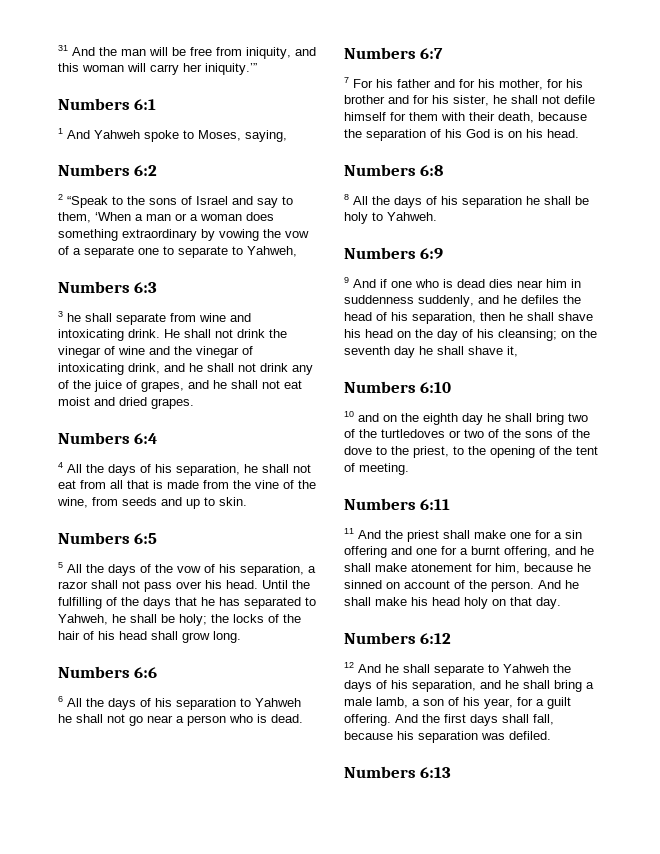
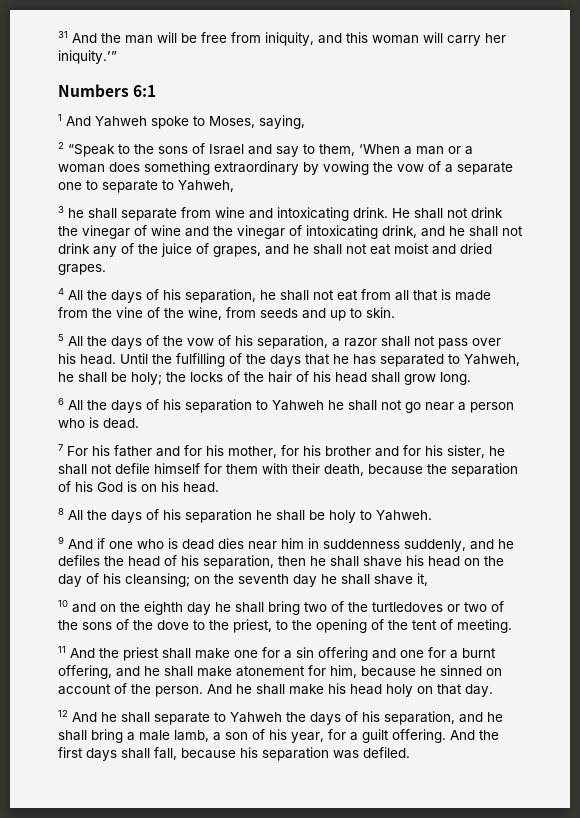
[58,164,158,176] // Numbers 6:2 -> (305, 122) none
[58,281,158,293] // Numbers 6:3 -> (234, 186) none
[58,432,158,444] // Numbers 6:4 -> (106, 269) none
[58,532,158,544] // Numbers 6:5 -> (395, 312) none
[58,666,158,678] // Numbers 6:6 -> (471, 378) none
[344,47,444,59] // Numbers 6:7 -> (139, 423) none
[344,164,444,176] // Numbers 6:8 -> (219, 487) none
[344,247,444,259] // Numbers 6:9 -> (432, 515) none
[344,381,452,393] // Numbers 6:10 -> (428, 579) none
[344,498,451,510] // Numbers 6:11 -> (512, 626) none
[344,632,452,644] // Numbers 6:12 -> (493, 690) none
[344,766,452,778] // Numbers 6:13 -> (410, 752) none

